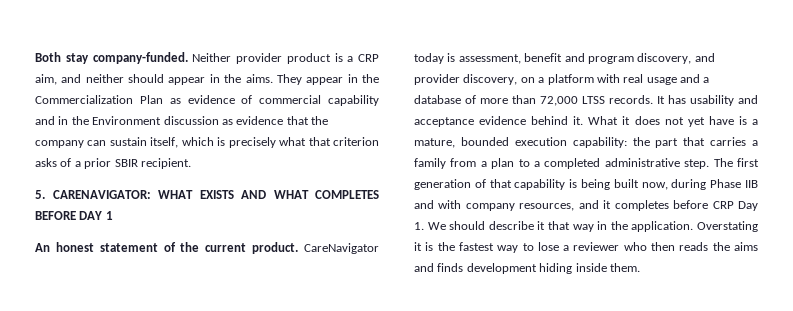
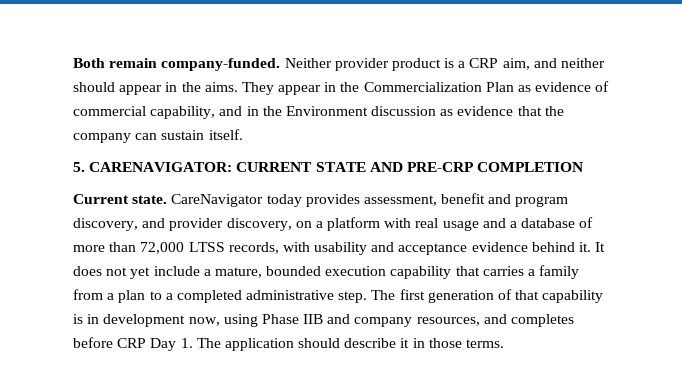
[65,53,89,64] stay -> [109,58,158,68] remain
[328,95,379,106] capability -> [150,106,216,119] capability,
[150,137,380,148] [35,158,191,169] [35,190,379,199] [35,211,113,220] [35,242,299,254] itself, which is precisely what that criterion asks of a prior SBIR recipient. // 5. CARENAVIGATOR: WHAT EXISTS AND WHAT COMPLETES BEFORE DAY 1 // An honest statement of the current product. -> [208,129,243,140] [73,162,584,172] [73,194,168,204] itself. // 5. CARENAVIGATOR: CURRENT STATE AND PRE-CRP COMPLETION // Current state.
[447,53,456,62] is -> [305,194,360,207] provides
[609,95,686,104] records. It has -> [228,242,310,254] records, with
[588,116,631,125] What it -> [595,242,606,252] It
[708,116,747,125] have is -> [153,266,200,276] include
[572,137,679,148] capability: the part -> [390,266,452,279] capability
[581,179,707,190] being built now, during -> [87,314,258,327] in development now, using
[438,200,462,209] with -> (351, 319) none
[603,200,612,209] it -> (507, 319) none
[427,222,446,230] We -> [196,338,294,351] The application
[548,221,758,232] [414,242,758,253] [414,263,640,274] that way in the application. Overstating it is the fastest way to lose a reviewer who then reads the aims and finds development hiding inside them. -> [412,338,505,348] in those terms.

